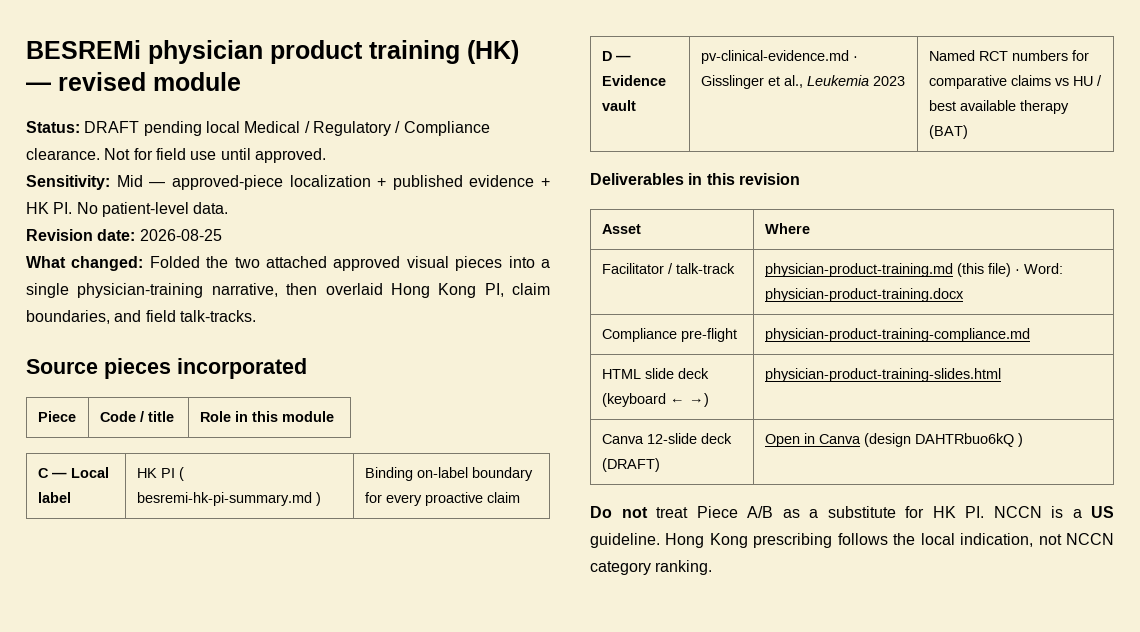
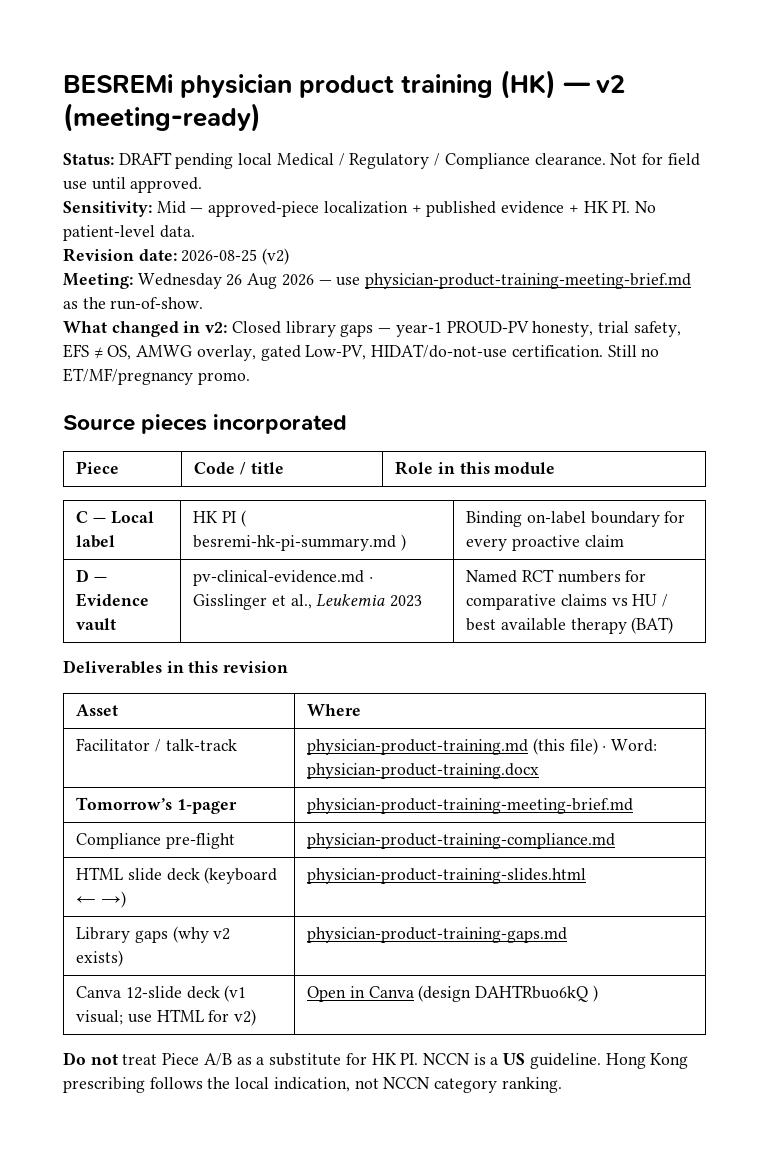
[58,72,241,91] revised module -> [596,75,626,93] [63,103,261,132] v2 (meeting-ready)
[26,256,550,271] [26,283,550,298] [26,310,256,324] // What changed: Folded the two attached approved visual pieces into a single physician-training narrative, then overlaid Hong Kong PI, claim boundaries, and field talk-tracks. -> [262,248,290,265] [63,273,692,289] [63,297,204,310] [63,321,681,337] [63,344,660,361] [63,368,250,385] (v2) // Meeting: Wednesday 26 Aug 2026 — use physician-product-training-meeting-brief.md as the run-of-show. // What changed in v2: Closed library gaps — year-1 PROUD-PV honesty, trial safety, EFS ≠ OS, AMWG overlay, gated Low-PV, HIDAT/do-not-use certification. Still no ET/MF/pregnancy promo.
(964, 295) none -> [76,797,237,814] [307,798,634,814] // Tomorrow’s 1-pager | physician-product-training-meeting-brief.md
[601,433,732,444] [601,458,660,472] Canva 12-slide deck (DRAFT) -> [76,926,231,943] [76,950,124,967] [307,927,568,943] [76,985,247,1002] [76,1009,257,1026] Library gaps (why v2 exists) | physician-product-training-gaps.md // Canva 12-slide deck (v1 visual; use HTML for v2)

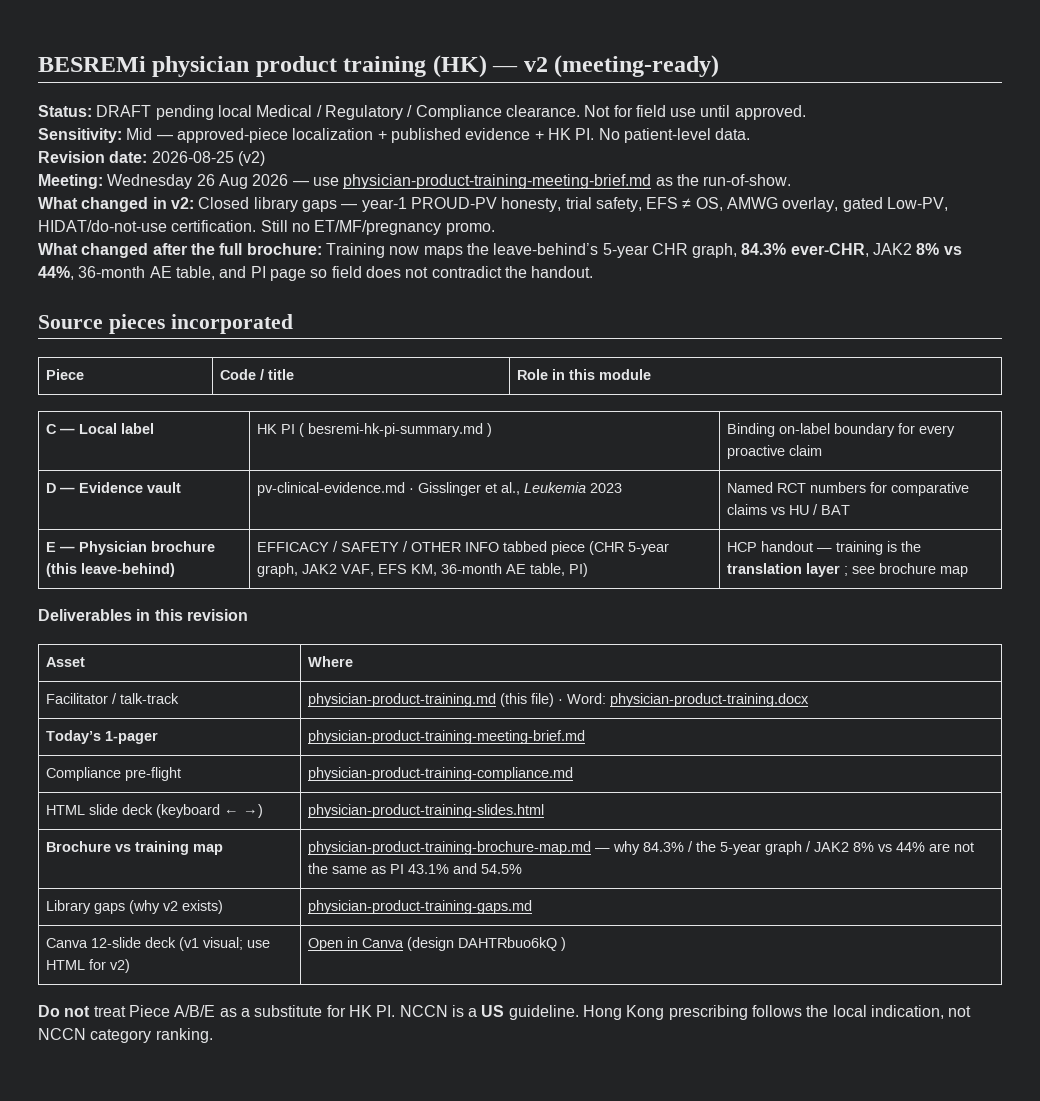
(250, 378) none -> [38,243,962,258] [38,266,594,281] // What changed after the full brochure: Training now maps the leave-behind’s 5-year CHR graph, 84.3% ever-CHR, JAK2 8% vs 44%, 36-month AE table, and PI page so field does not contradict the handout.
[466,617,674,634] best available therapy (BAT) -> [820,505,850,515] [45,541,215,555] [45,563,175,577] [256,541,669,555] [256,563,588,577] [726,541,921,555] [726,563,968,577] BAT // E — Physician brochure (this leave-behind) | EFFICACY / SAFETY / OTHER INFO tabbed piece (CHR 5-year graph, JAK2 VAF, EFS KM, 36-month AE table, PI) | HCP handout — training is the translation layer ; see brochure map
[76,797,173,810] Tomorrow’s -> [45,730,101,744] Today’s
(587, 876) none -> [45,841,223,855] [307,841,974,855] [307,863,522,874] // Brochure vs training map | physician-product-training-brochure-map.md — why 84.3% / the 5-year graph / JAK2 8% vs 44% are not the same as PI 43.1% and 54.5%
[203,1053,232,1066] A/B -> [174,1005,216,1017] A/B/E

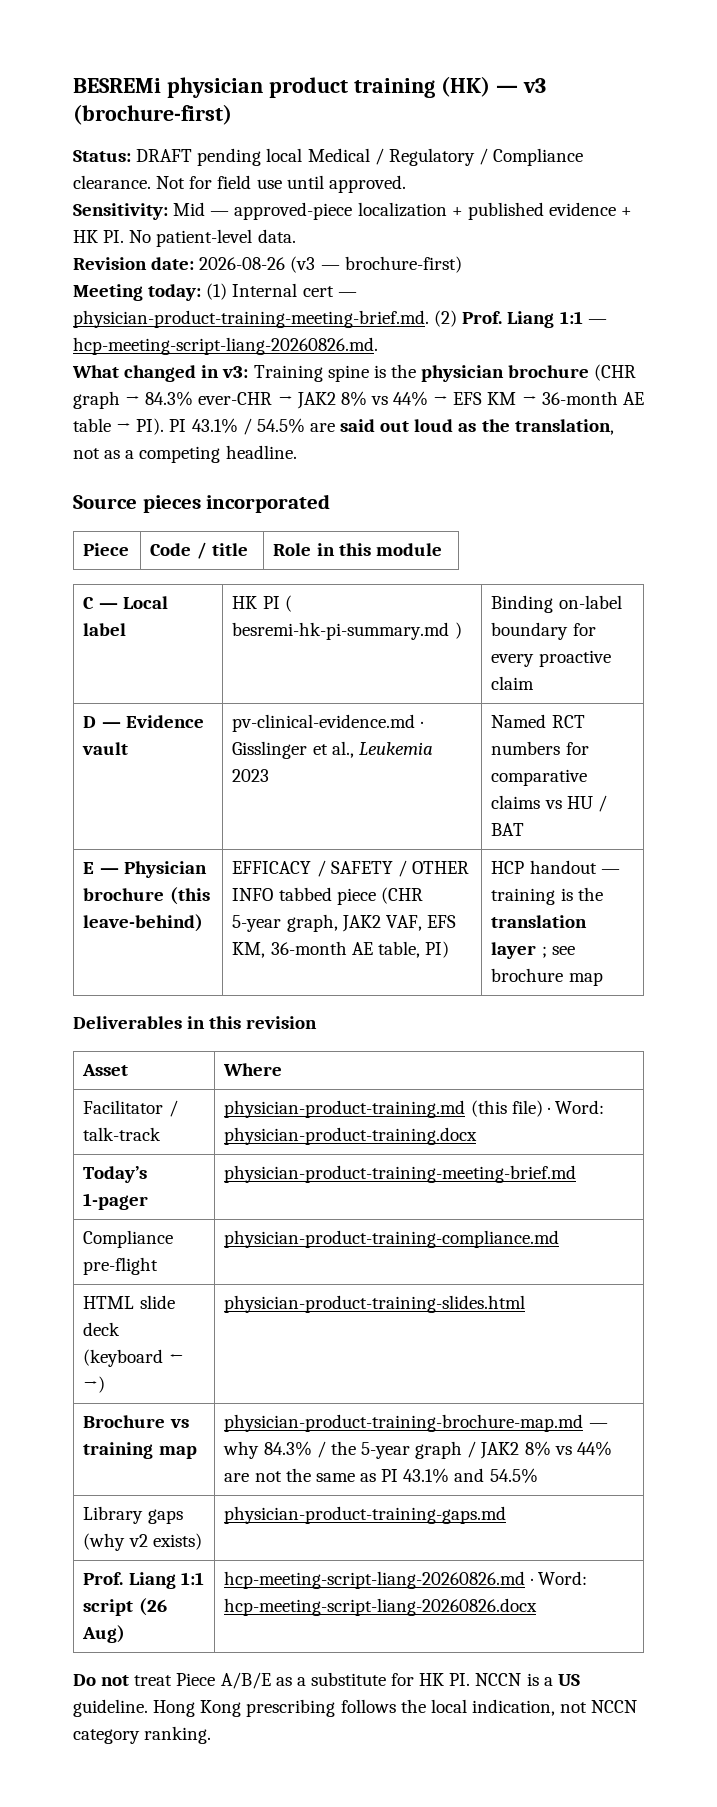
[523,55,720,78] v2 (meeting-ready) -> [522,78,546,93] [73,104,232,125] v3 (brochure-first)
[151,151,265,166] [38,174,792,189] [38,197,949,212] [38,220,495,235] [38,243,962,258] [38,266,594,281] 2026-08-25 (v2) // Meeting: Wednesday 26 Aug 2026 — use physician-product-training-meeting-brief.md as the run-of-show. // What changed in v2: Closed library gaps — year-1 PROUD-PV honesty, trial safety, EFS ≠ OS, AMWG overlay, gated Low-PV, HIDAT/do-not-use certification. Still no ET/MF/pregnancy promo. // What changed after the full brochure: Training now maps the leave-behind’s 5-year CHR graph, 84.3% ever-CHR, JAK2 8% vs 44%, 36-month AE table, and PI page so field does not contradict the handout. -> [199,256,462,273] [73,283,357,301] [73,310,607,328] [73,337,378,355] [72,364,637,382] [73,391,644,409] [73,418,614,435] [73,445,297,463] 2026-08-26 (v3 — brochure-first) // Meeting today: (1) Internal cert — physician-product-training-meeting-brief.md. (2) Prof. Liang 1:1 — hcp-meeting-script-liang-20260826.md. // What changed in v3: Training spine is the physician brochure (CHR graph → 84.3% ever-CHR → JAK2 8% vs 44% → EFS KM → 36-month AE table → PI). PI 43.1% / 54.5% are said out loud as the translation, not as a competing headline.
[45,937,270,951] [45,959,130,973] [307,937,566,951] Canva 12-slide deck (v1 visual; use HTML for v2) | Open in Canva (design DAHTRbuo6kQ ) -> [83,1572,204,1589] [83,1598,167,1616] [82,1625,126,1643] [224,1571,587,1589] [224,1598,538,1616] Prof. Liang 1:1 script (26 Aug) | hcp-meeting-script-liang-20260826.md · Word: hcp-meeting-script-liang-20260826.docx

